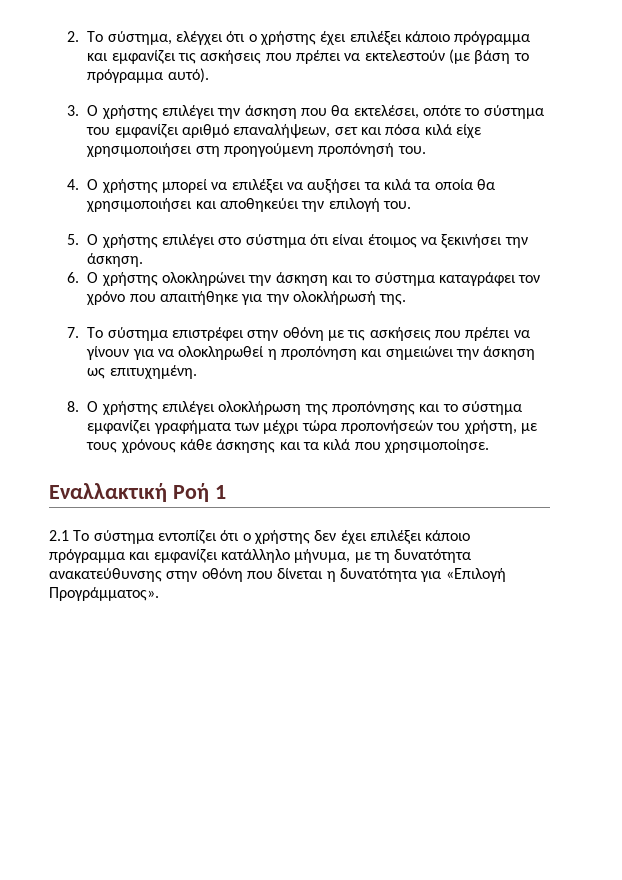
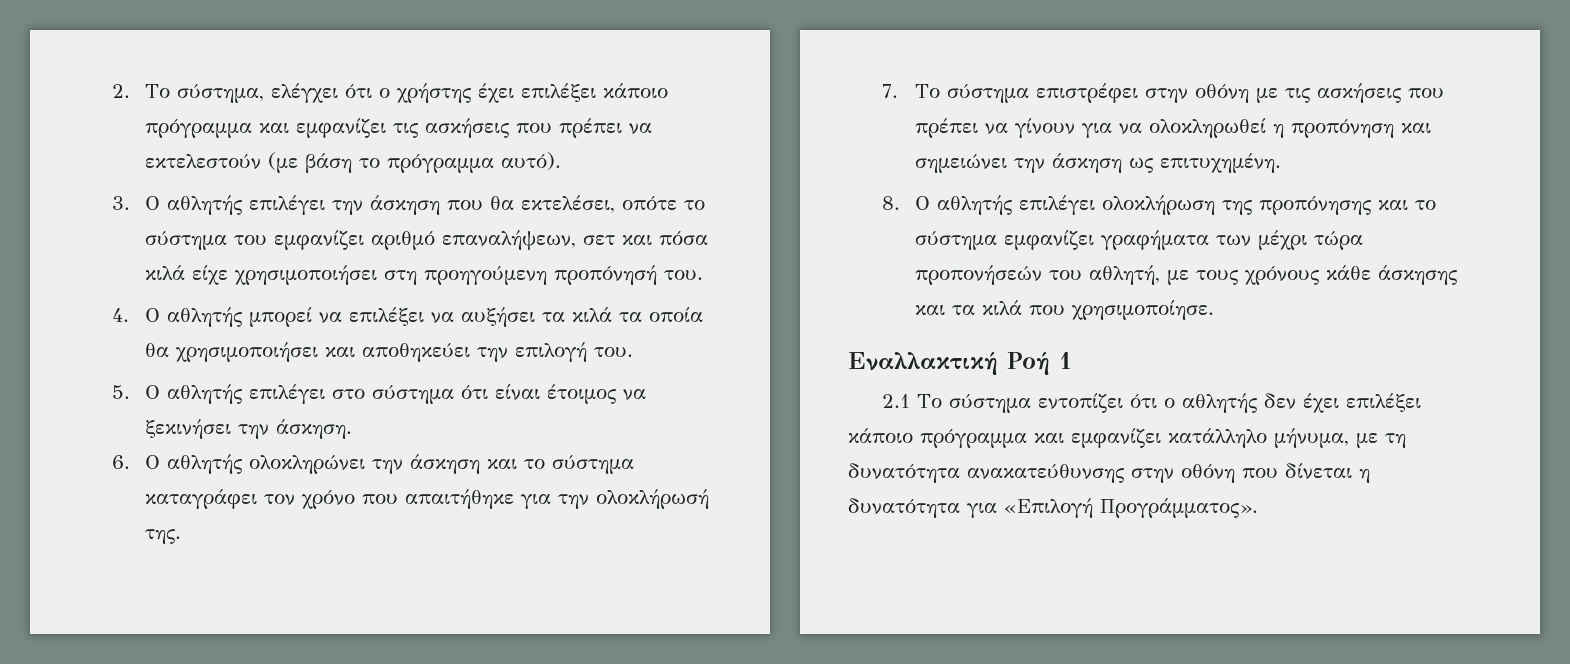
[101,105,158,119] χρήστης -> [167,195,243,215] αθλητής
[101,179,158,193] χρήστης -> [167,307,243,327] αθλητής
[101,234,158,248] χρήστης -> [167,384,243,404] αθλητής
[101,272,158,286] χρήστης -> [167,454,243,474] αθλητής
[101,401,158,415] χρήστης -> [937,195,1013,215] αθλητής
[463,420,517,434] χρήστη, -> [1089,265,1161,285] αθλητή,
[253,530,310,544] χρήστης -> [1181,393,1257,413] αθλητής

